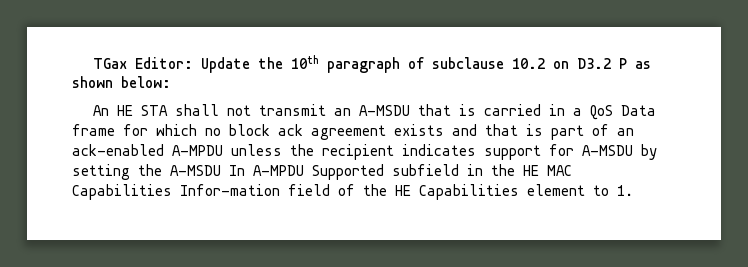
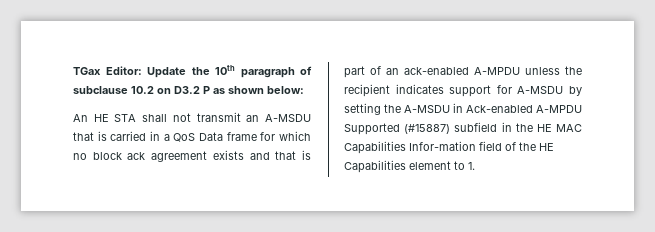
[229,165,245,176] In -> [453,103,533,113] in Ack-enabled
(384, 172) none -> [404,124,451,134] (#15887)

